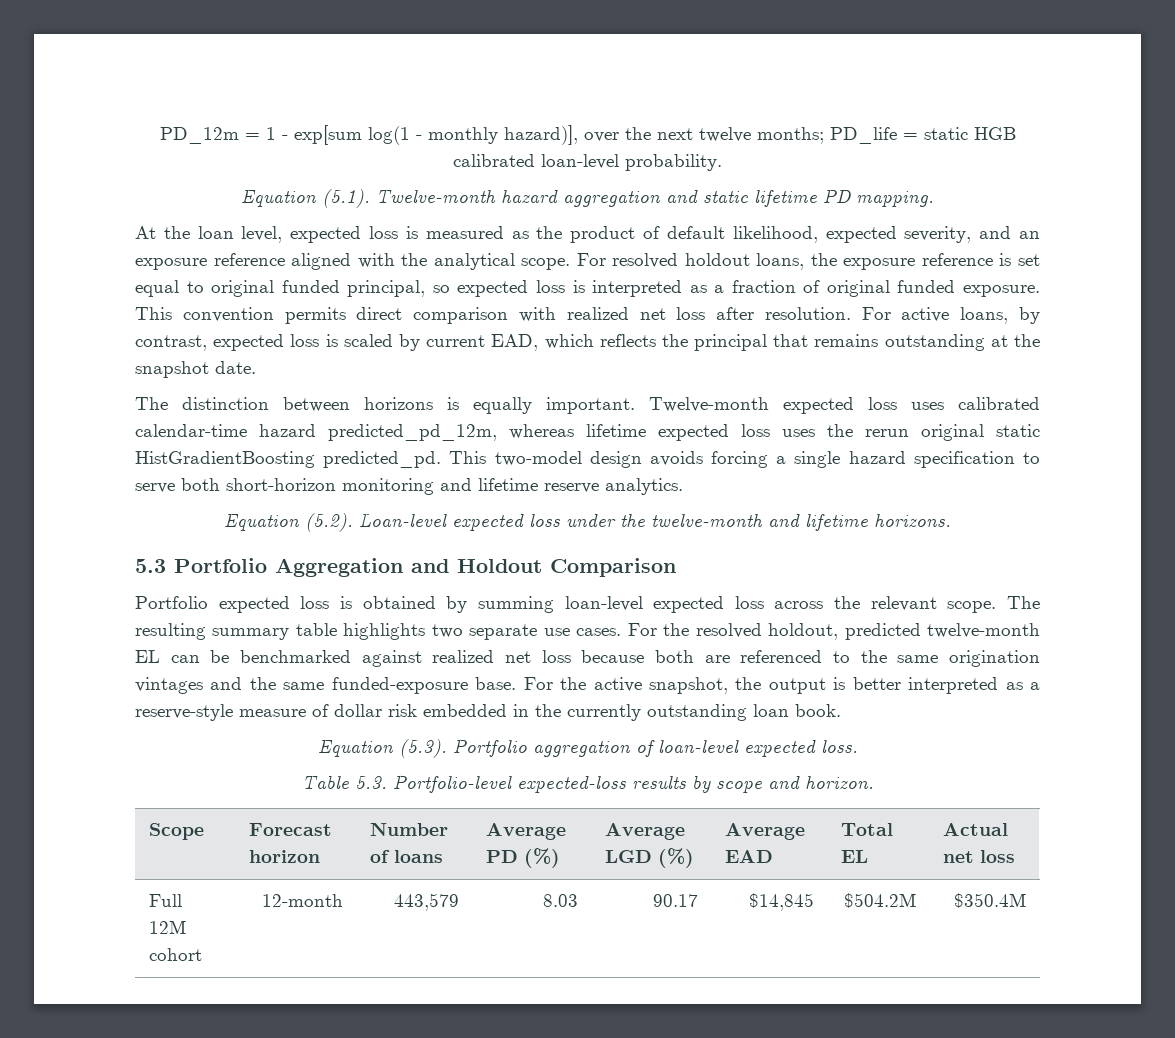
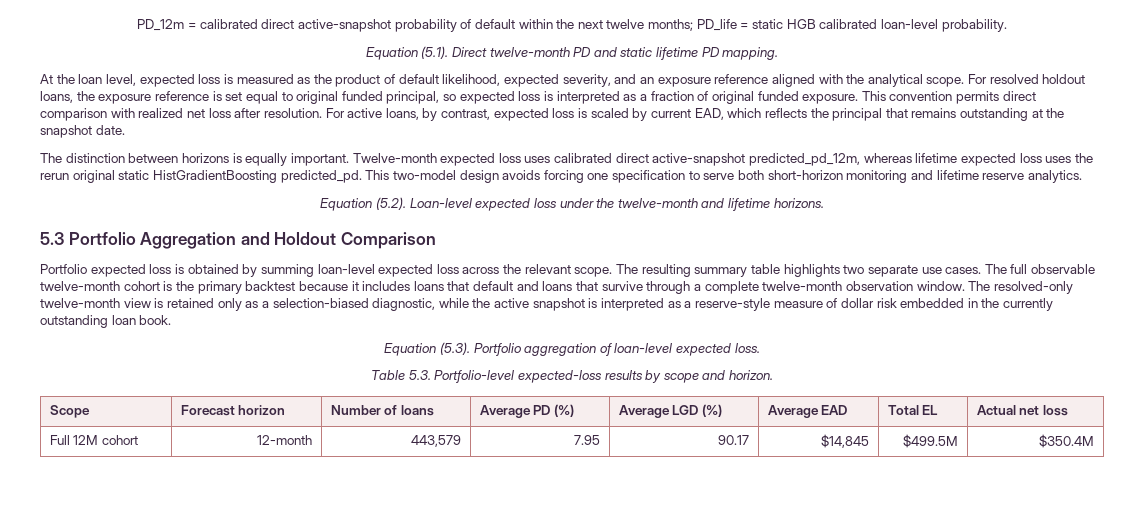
[265,125,619,145] 1 - exp[sum log(1 - monthly hazard)], over -> [199,19,553,32] calibrated direct active-snapshot probability of default within
[376,189,661,207] Twelve-month hazard aggregation -> [451,47,592,57] Direct twelve-month PD
[135,424,316,437] calendar-time hazard -> [615,153,746,166] direct active-snapshot
[776,451,906,468] a single hazard -> [587,173,609,180] one
[627,623,1040,640] [135,650,1040,667] [135,677,901,694] For the resolved holdout, predicted twelve-month EL can be benchmarked against realized net loss because both are referenced to the same origination vintages and the same funded-exposure base. For the active snapshot, the output is better -> [984,264,1096,274] [40,281,1073,294] [40,298,598,311] The full observable twelve-month cohort is the primary backtest because it includes loans that default and loans that survive through a complete twelve-month observation window. The resolved-only twelve-month view is retained only as a selection-biased diagnostic, while the active snapshot is
[543,894,579,907] 8.03 -> [574,435,601,445] 7.95
[844,893,917,908] $504.2M -> [903,434,959,448] $499.5M

